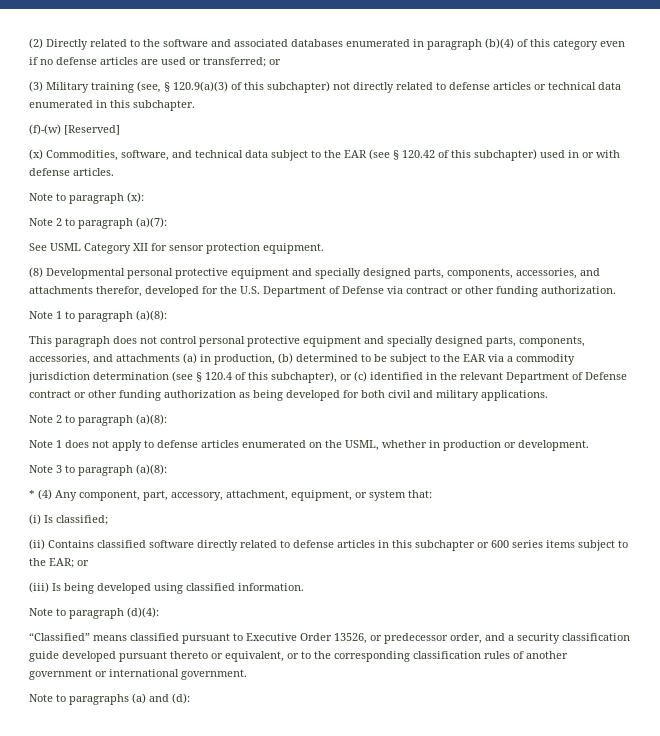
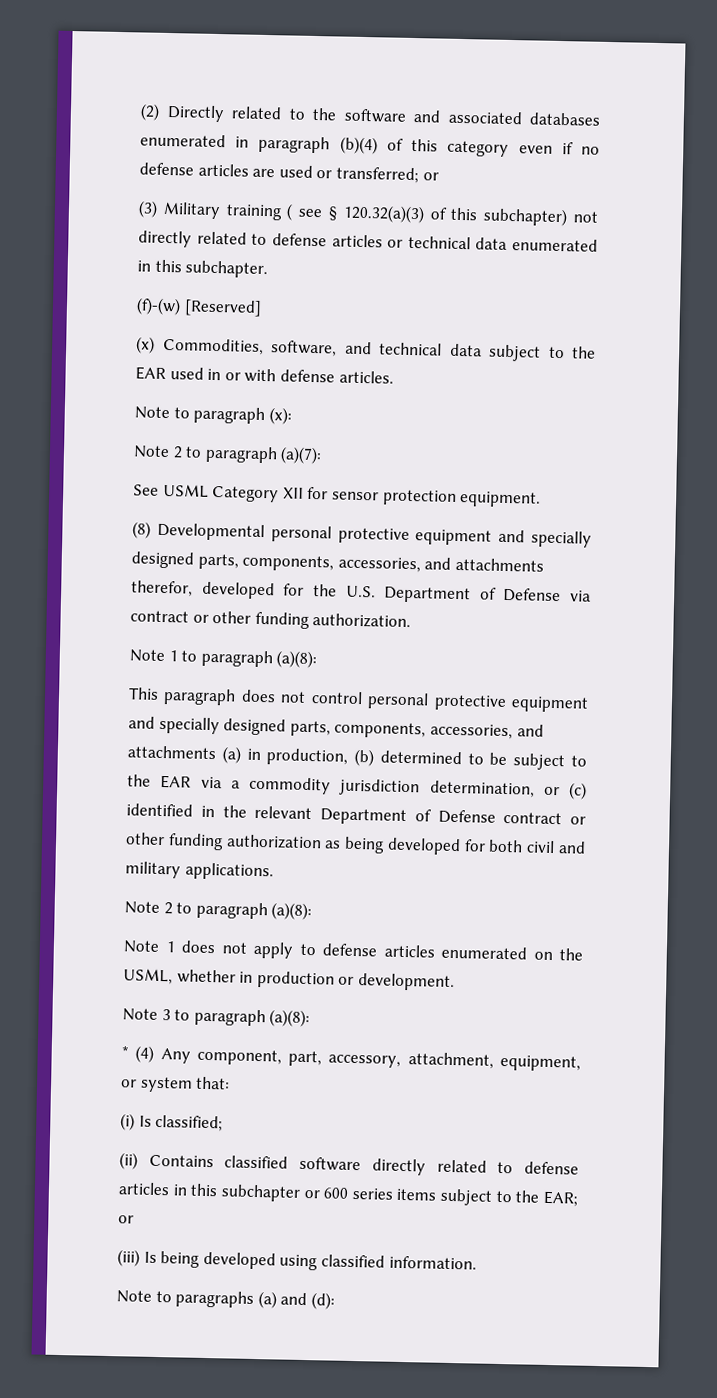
[137,81,228,93] (see, § 120.9(a)(3) -> [286,203,425,224] ( see § 120.32(a)(3)
[369,149,537,161] (see § 120.42 of this subchapter) -> (166, 373) none
[93,371,337,383] determination (see § 120.4 of this subchapter), -> [429,780,535,798] determination,
[29,607,159,619] [29,632,630,644] [29,651,568,662] [29,669,247,680] // Note to paragraph (d)(4): // “Classified” means classified pursuant to Executive Order 13526, or predecessor order, and a security classification guide developed pursuant thereto or equivalent, or to the corresponding classification rules of another government or international government. -> (477, 1262) none

